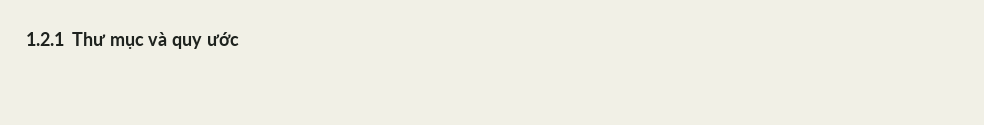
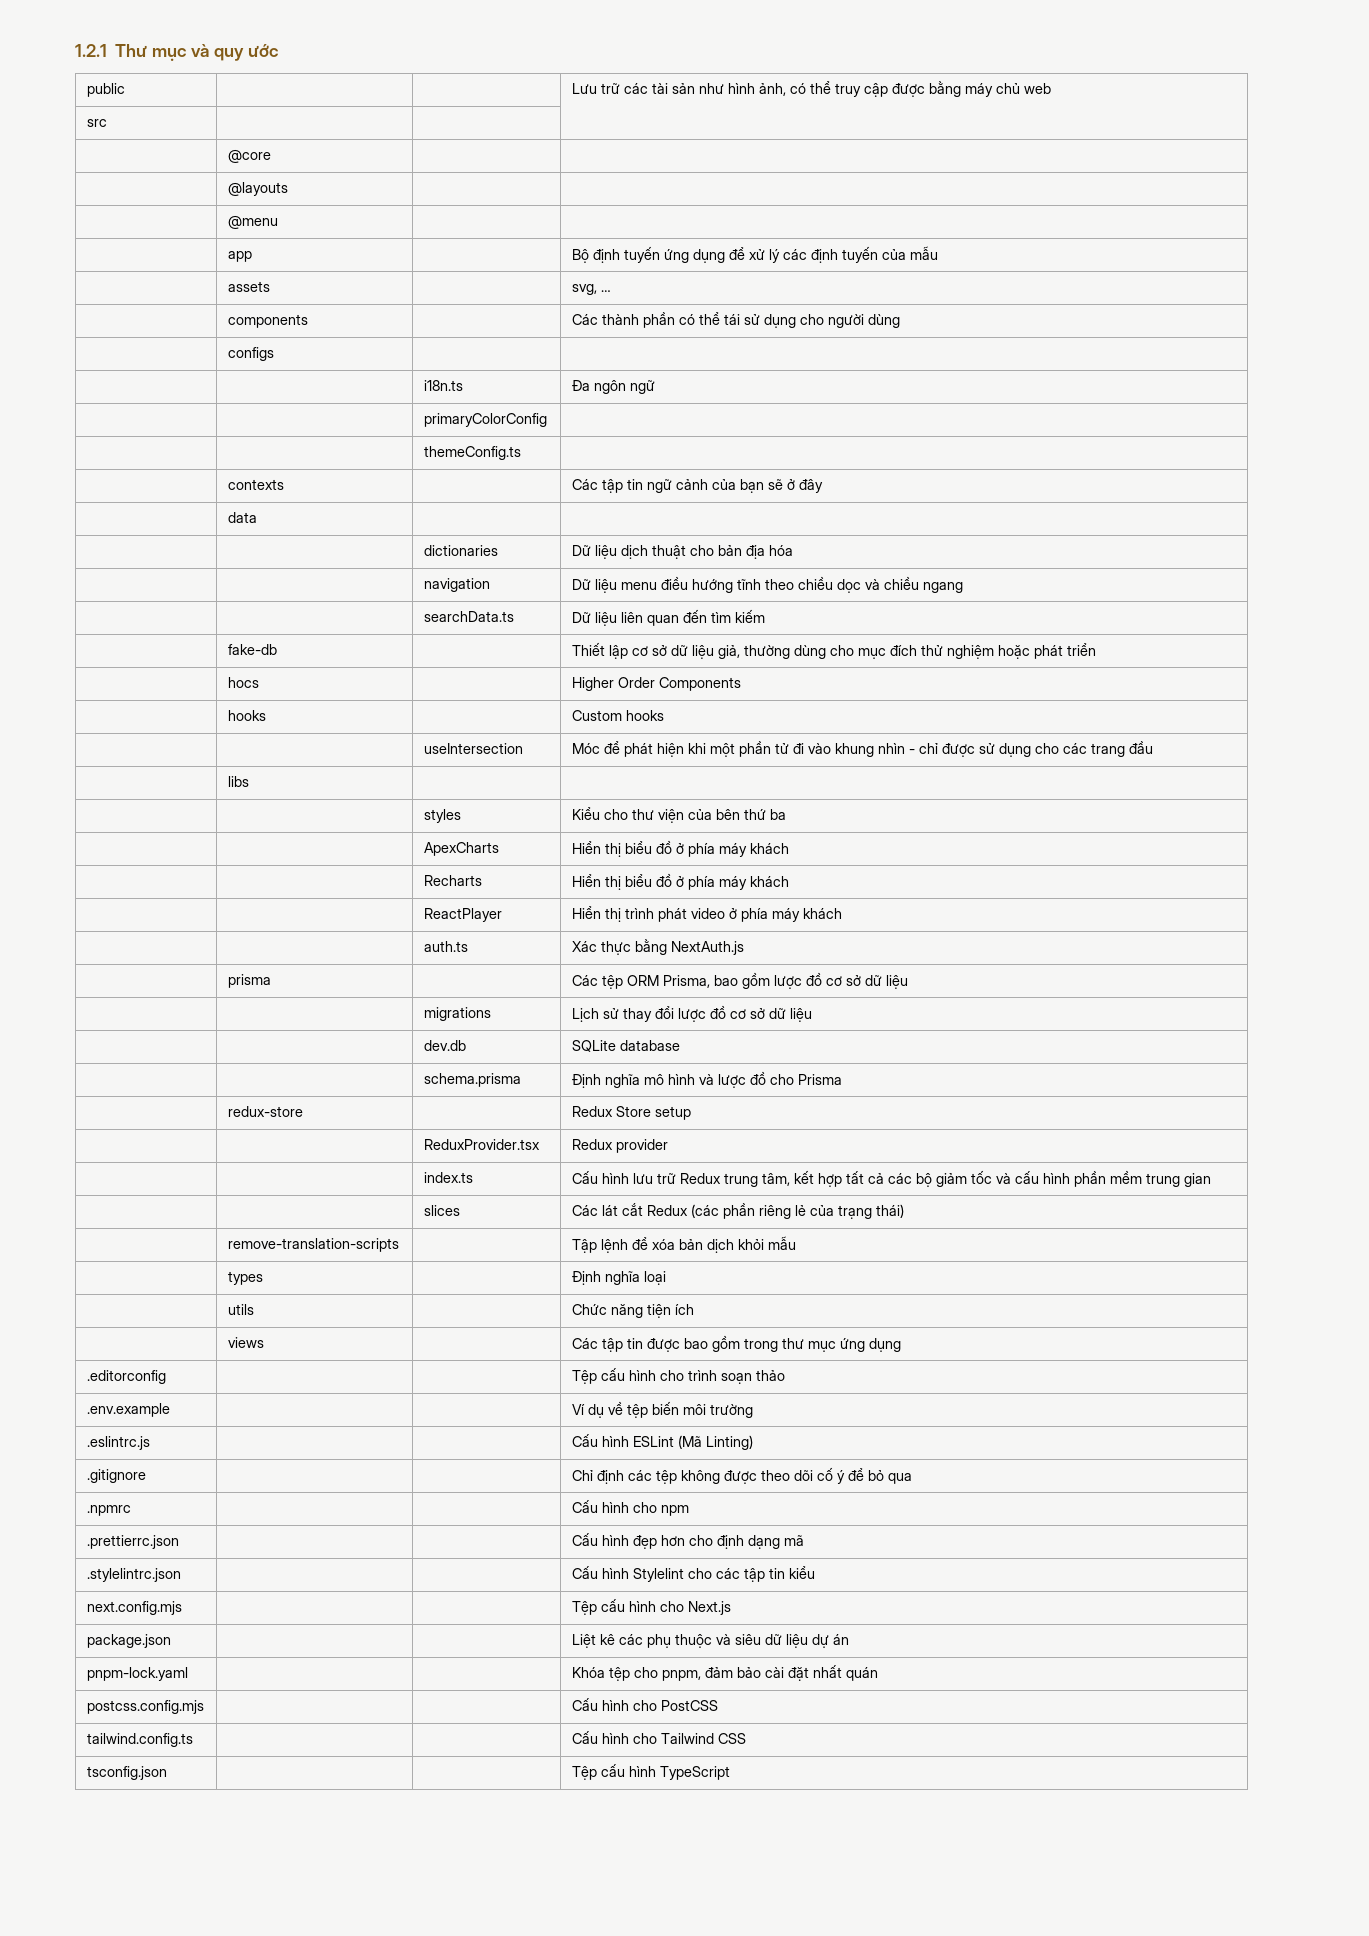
(239, 39) none -> [86,83,125,97] [571,81,1051,97] [86,119,107,127] [227,149,271,163] [227,182,288,196] [227,215,278,229] [227,251,252,262] [571,246,938,263] [227,281,270,292] [571,284,611,295] [227,314,308,328] [571,312,900,328] [227,347,274,361] [423,380,463,391] [571,380,655,394] [423,413,547,427] [423,446,521,460] [227,479,284,490] [571,479,823,493] [227,512,257,523] [423,545,498,556] [571,545,793,559] [423,578,490,592] [571,576,963,593] [423,611,514,622] [571,609,765,626] [227,644,277,655] [571,642,1096,659] [227,677,259,688] [571,677,741,691] [227,710,266,721] [571,710,664,721] [423,743,523,754] [571,741,1153,757] [227,776,249,787] [423,809,461,823] [571,807,786,823] [423,842,499,856] [571,840,789,857] [423,875,482,886] [571,873,789,890] [423,908,502,922] [571,906,842,922] [423,941,468,952] [571,939,744,955] [227,974,271,988] [571,972,908,989] [423,1007,491,1021] [571,1005,812,1022] [423,1040,466,1051] [571,1040,680,1052] [423,1073,521,1087] [571,1071,842,1088] [227,1106,303,1117] [571,1106,691,1120] [423,1139,540,1150] [571,1139,668,1153] [423,1172,473,1183] [571,1170,1211,1187] [423,1205,460,1216] [571,1203,904,1219] [227,1238,399,1252] [571,1236,796,1253] [227,1271,263,1285] [571,1271,666,1285] [227,1304,254,1315] [571,1304,694,1318] [227,1337,264,1348] [571,1335,901,1352] [86,1370,166,1384] [571,1368,785,1384] [86,1403,170,1417] [571,1401,753,1418] [86,1436,150,1450] [571,1434,753,1450] [86,1469,146,1483] [571,1467,912,1484] [86,1505,131,1516] [571,1500,689,1516] [86,1535,179,1549] [571,1533,804,1549] [86,1568,181,1582] [571,1566,815,1582] [86,1601,182,1615] [571,1599,731,1615] [86,1634,171,1648] [571,1634,849,1648] [86,1667,188,1681] [571,1665,878,1681] [86,1700,204,1714] [571,1698,718,1711] [86,1733,193,1747] [571,1731,746,1744] [86,1766,167,1780] [571,1764,730,1780] // public | | | Lưu trữ các tài sản như hình ảnh, có thể truy cập được bằng máy chủ web // src | | | // | @core | | // | @layouts | | // | @menu | | // | app | | Bộ định tuyến ứng dụng để xử lý các định tuyến của mẫu // | assets | | svg, … // | components | | Các thành phần có thể tái sử dụng cho người dùng // | configs | | // | | i18n.ts | Đa ngôn ngữ // | | primaryColorConfig | // | | themeConfig.ts | // | contexts | | Các tập tin ngữ cảnh của bạn sẽ ở đây // | data | | // | | dictionaries | Dữ liệu dịch thuật cho bản địa hóa // | | navigation | Dữ liệu menu điều hướng tĩnh theo chiều dọc và chiều ngang // | | searchData.ts | Dữ liệu liên quan đến tìm kiếm // | fake-db | | Thiết lập cơ sở dữ liệu giả, thường dùng cho mục đích thử nghiệm hoặc phát triển // | hocs | | Higher Order Components // | hooks | | Custom hooks // | | useIntersection | Móc để phát hiện khi một phần tử đi vào khung nhìn - chỉ được sử dụng cho các trang đầu // | libs | | // | | styles | Kiểu cho thư viện của bên thứ ba // | | ApexCharts | Hiển thị biểu đồ ở phía máy khách // | | Recharts | Hiển thị biểu đồ ở phía máy khách // | | ReactPlayer | Hiển thị trình phát video ở phía máy khách // | | auth.ts | Xác thực bằng NextAuth.js // | prisma | | Các tệp ORM Prisma, bao gồm lược đồ cơ sở dữ liệu // | | migrations | Lịch sử thay đổi lược đồ cơ sở dữ liệu // | | dev.db | SQLite database // | | schema.prisma | Định nghĩa mô hình và lược đồ cho Prisma // | redux-store | | Redux Store setup // | | ReduxProvider.tsx | Redux provider // | | index.ts | Cấu hình lưu trữ Redux trung tâm, kết hợp tất cả các bộ giảm tốc và cấu hình phần mềm trung gian // | | slices | Các lát cắt Redux (các phần riêng lẻ của trạng thái) // | remove-translation-scripts | | Tập lệnh để xóa bản dịch khỏi mẫu // | types | | Định nghĩa loại // | utils | | Chức năng tiện ích // | views | | Các tập tin được bao gồm trong thư mục ứng dụng // .editorconfig | | | Tệp cấu hình cho trình soạn thảo // .env.example | | | Ví dụ về tệp biến môi trường // .eslintrc.js | | | Cấu hình ESLint (Mã Linting) // .gitignore | | | Chỉ định các tệp không được theo dõi cố ý để bỏ qua // .npmrc | | | Cấu hình cho npm // .prettierrc.json | | | Cấu hình đẹp hơn cho định dạng mã // .stylelintrc.json | | | Cấu hình Stylelint cho các tập tin kiểu // next.config.mjs | | | Tệp cấu hình cho Next.js // package.json | | | Liệt kê các phụ thuộc và siêu dữ liệu dự án // pnpm-lock.yaml | | | Khóa tệp cho pnpm, đảm bảo cài đặt nhất quán // postcss.config.mjs | | | Cấu hình cho PostCSS // tailwind.config.ts | | | Cấu hình cho Tailwind CSS // tsconfig.json | | | Tệp cấu hình TypeScript

